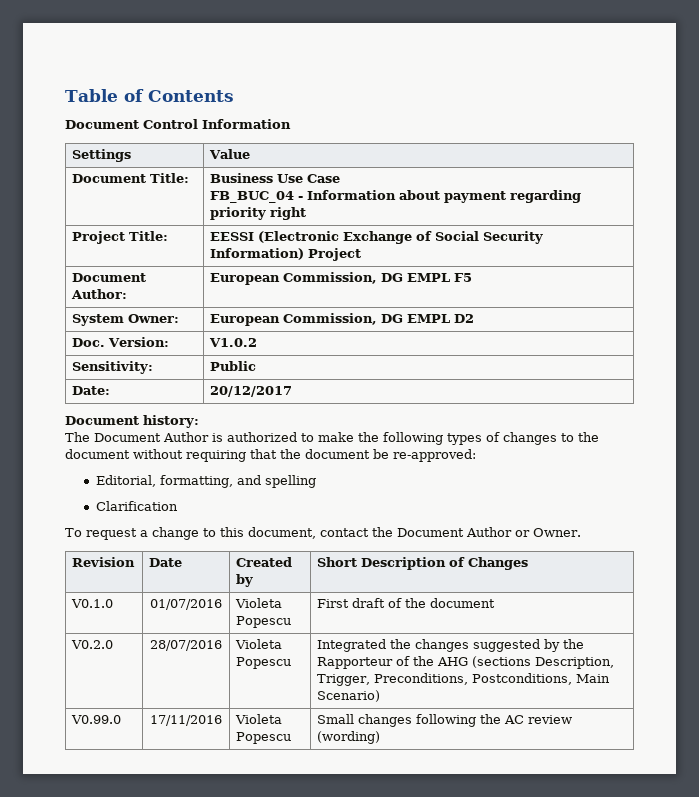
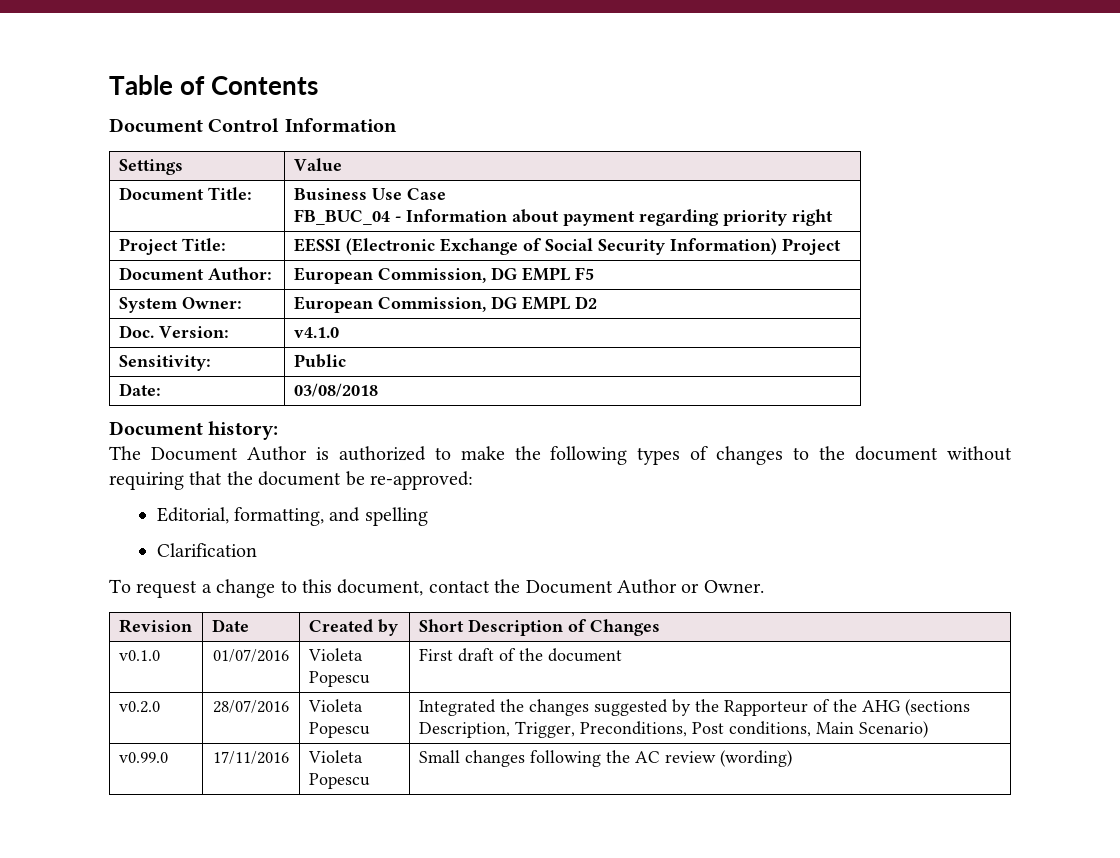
[209,338,258,347] V1.0.2 -> [293,327,339,338] v4.1.0
[210,386,293,397] 20/12/2017 -> [293,383,378,397] 03/08/2018
[71,599,114,608] V0.1.0 -> [118,650,160,661] v0.1.0
[71,640,114,649] V0.2.0 -> [118,701,160,713] v0.2.0
[471,673,572,685] Postconditions, -> [691,721,811,737] Post conditions,
[71,715,122,724] V0.99.0 -> [118,752,168,763] v0.99.0

